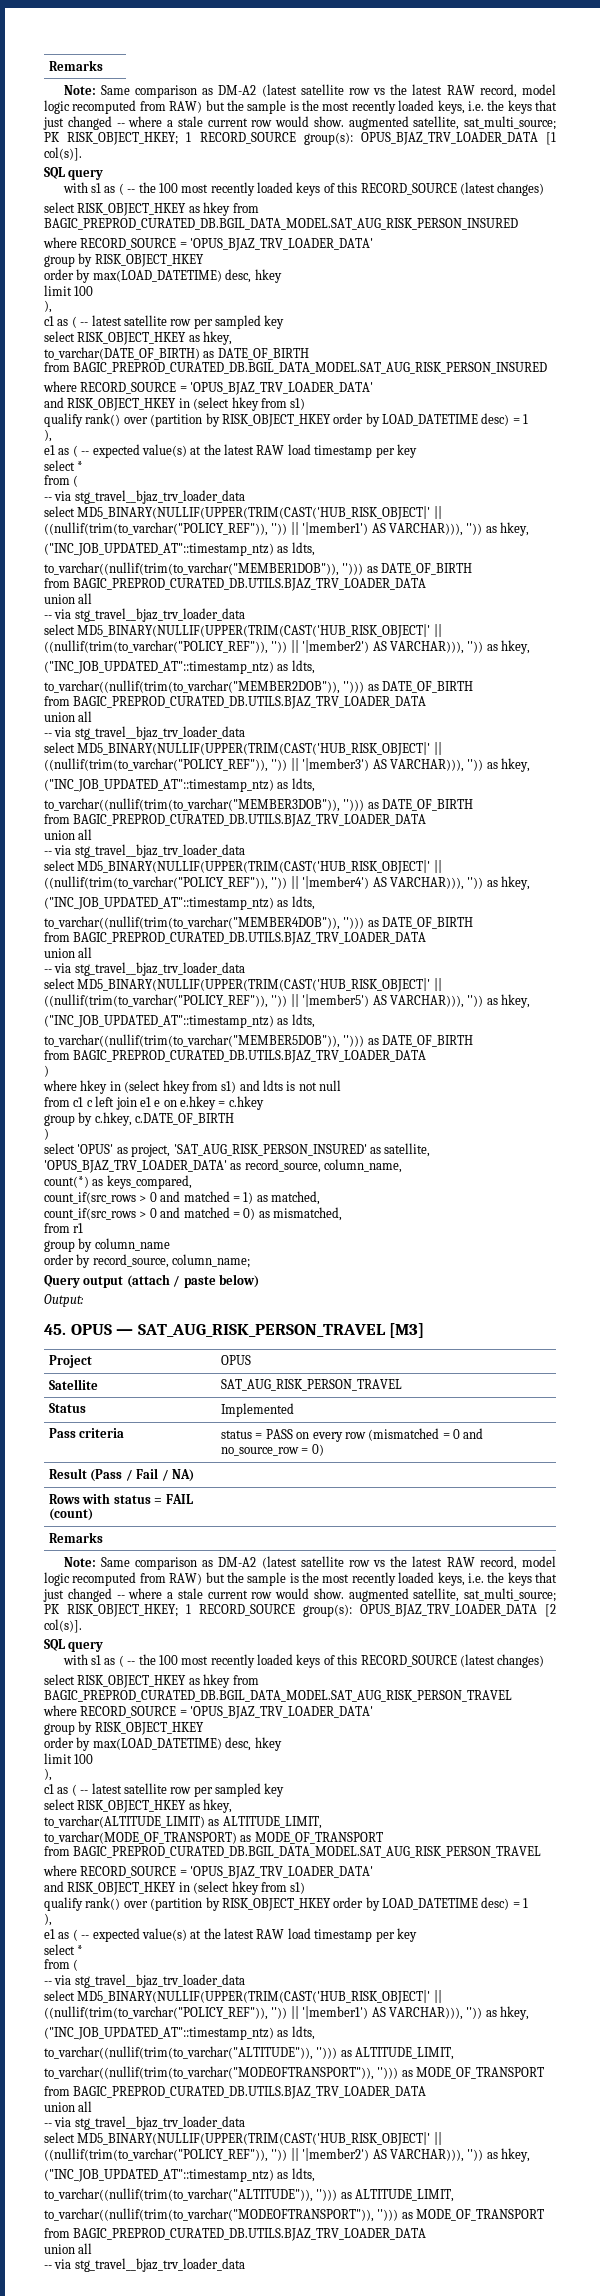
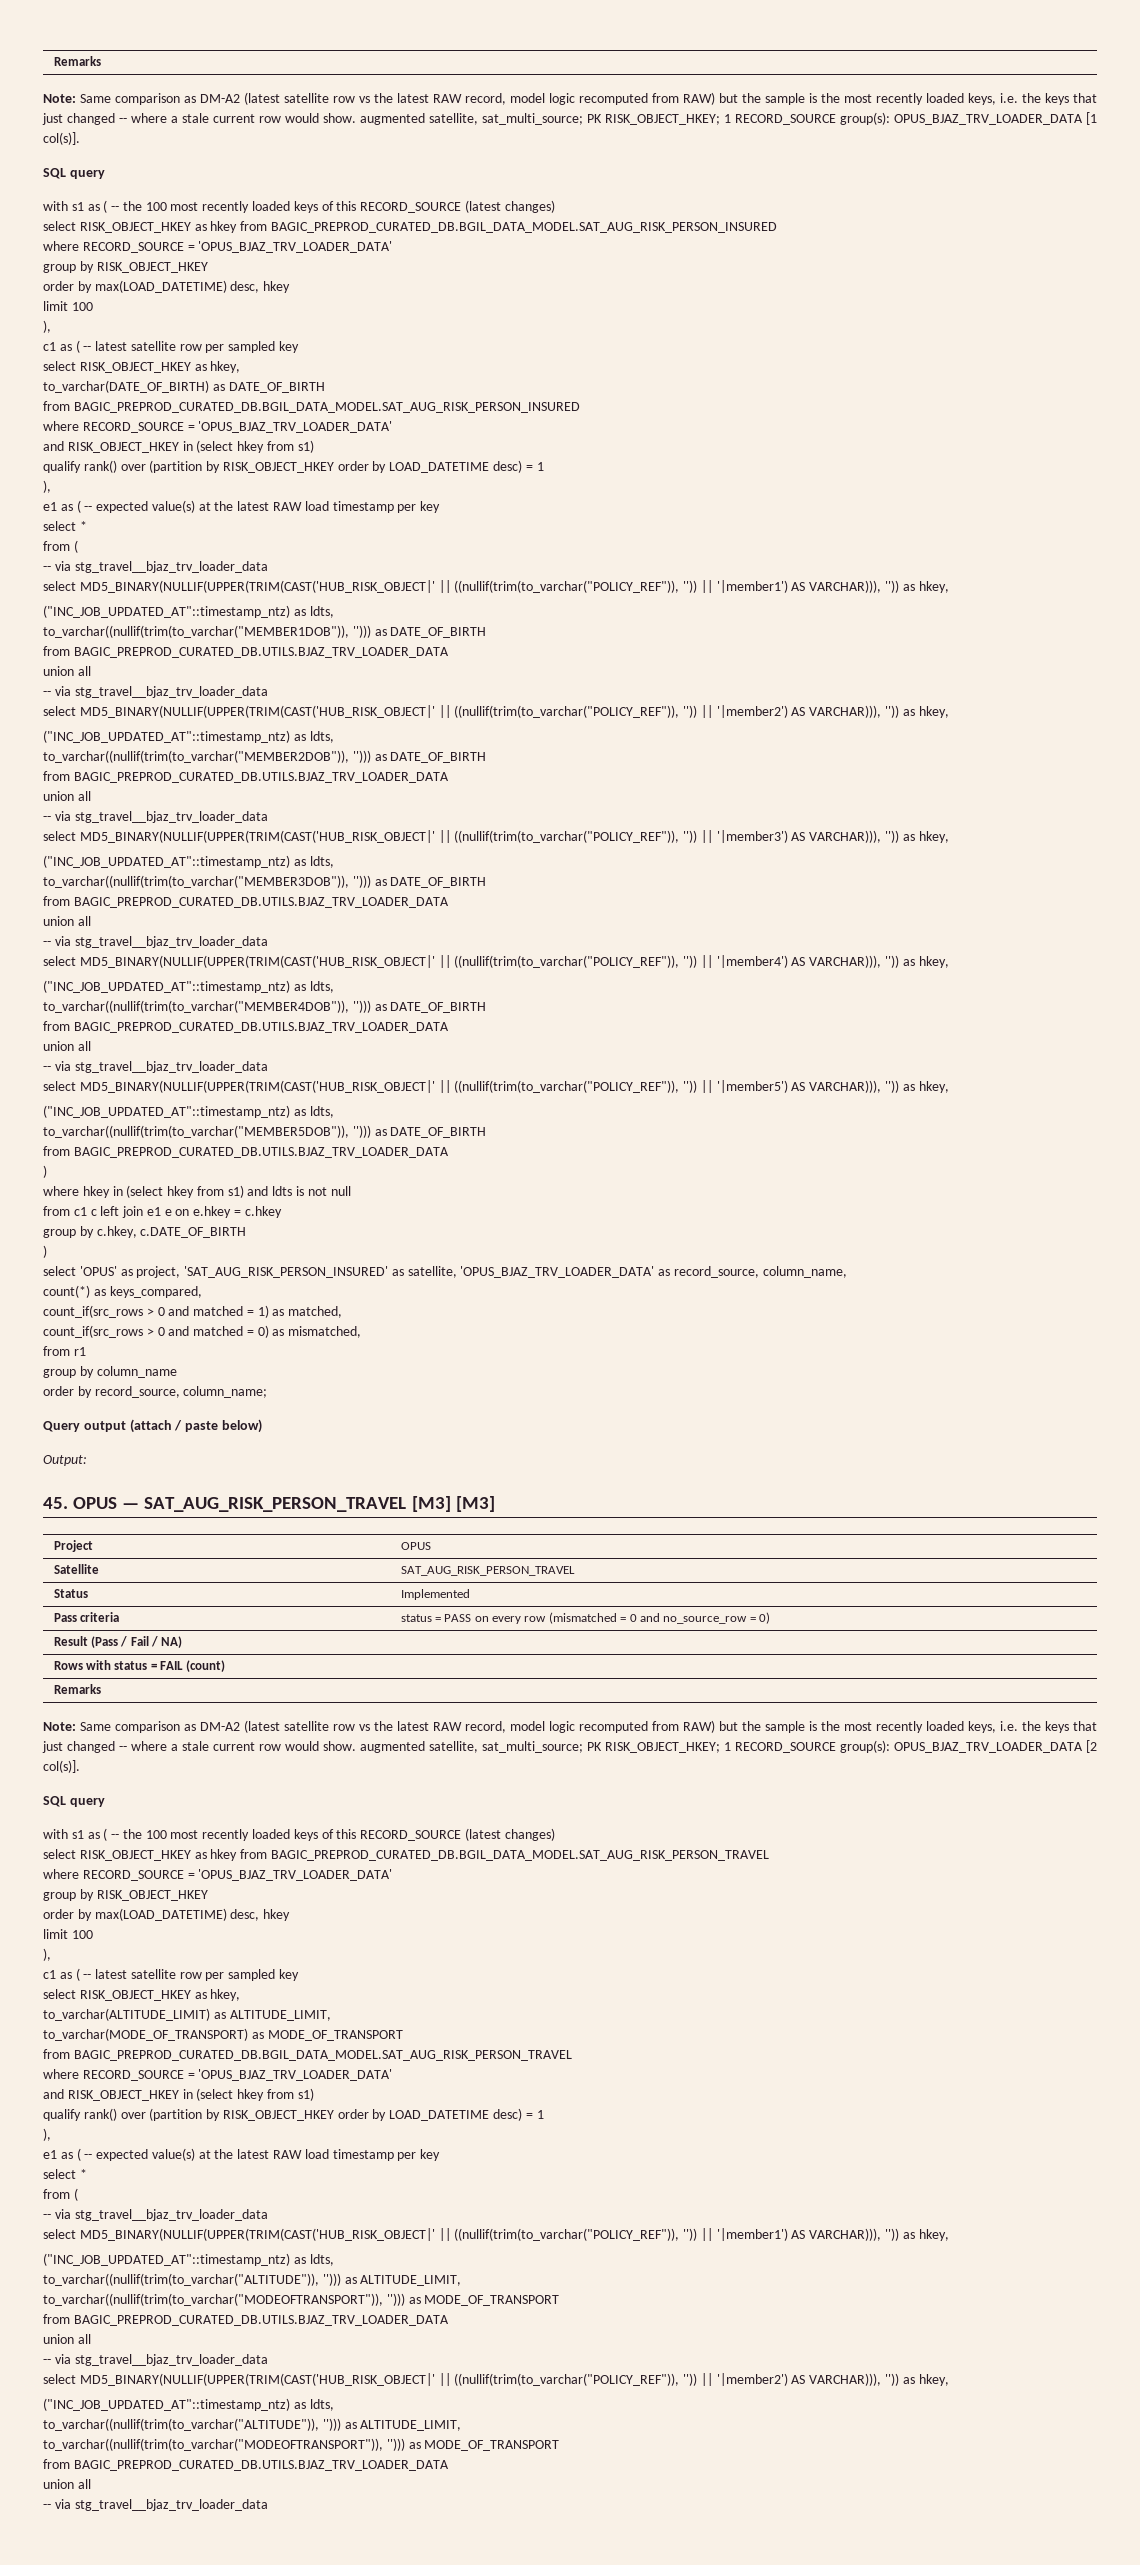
(425, 1330) none -> [455,1496,495,1512] [M3]

